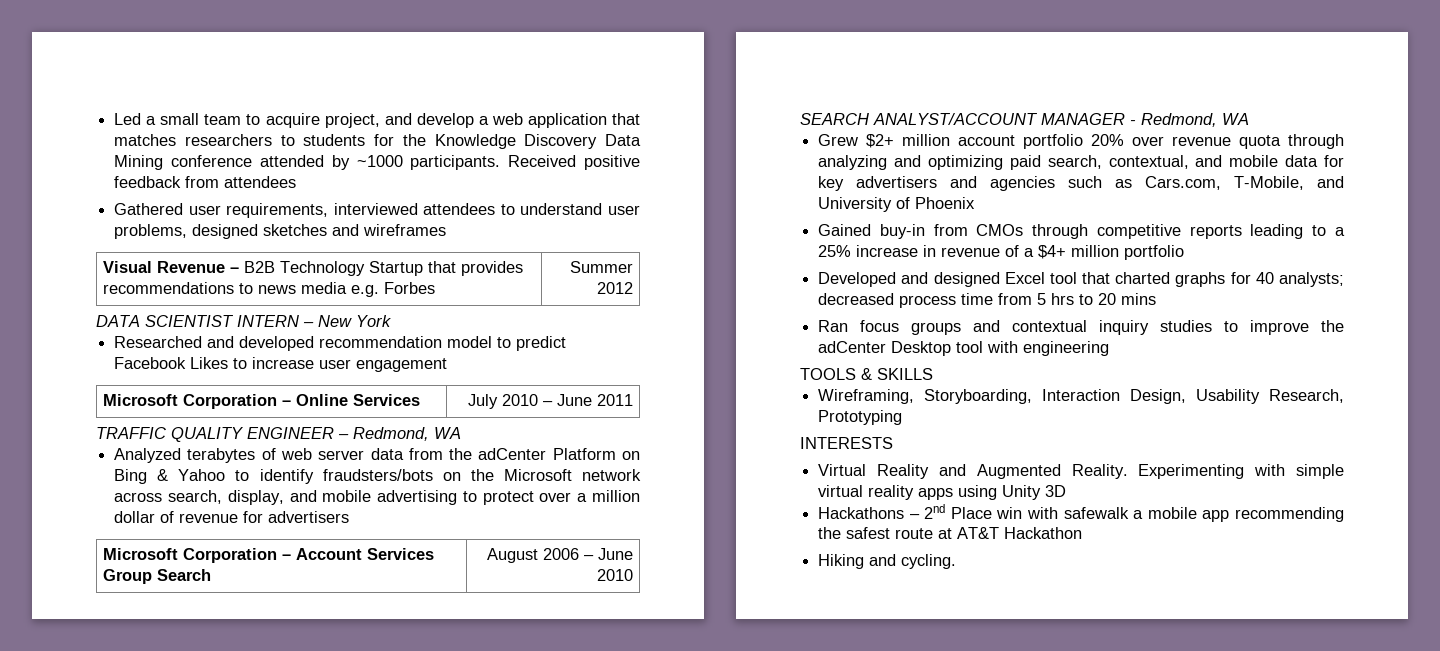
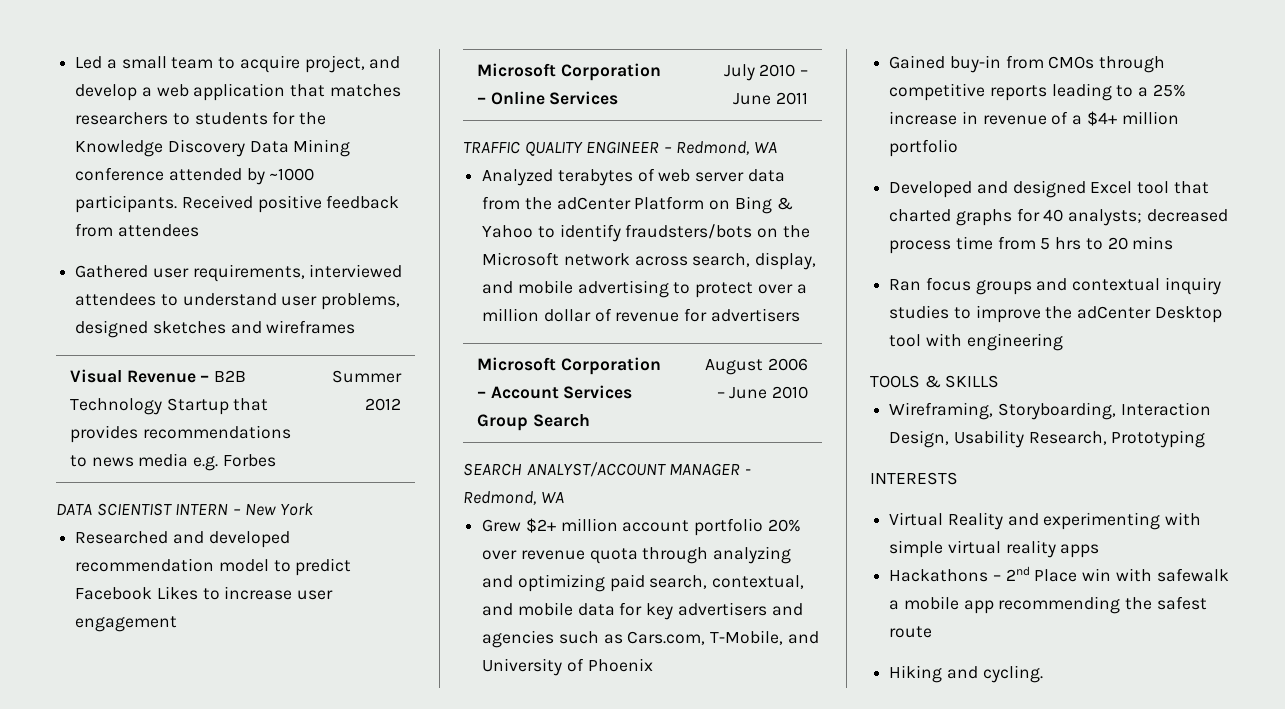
[976,464,1245,479] Augmented Reality. Experimenting -> [1043,512,1161,530] experimenting
[958,485,1067,500] using Unity 3D -> (1100, 551) none
[938,527,1083,539] at AT&T Hackathon -> (933, 632) none

